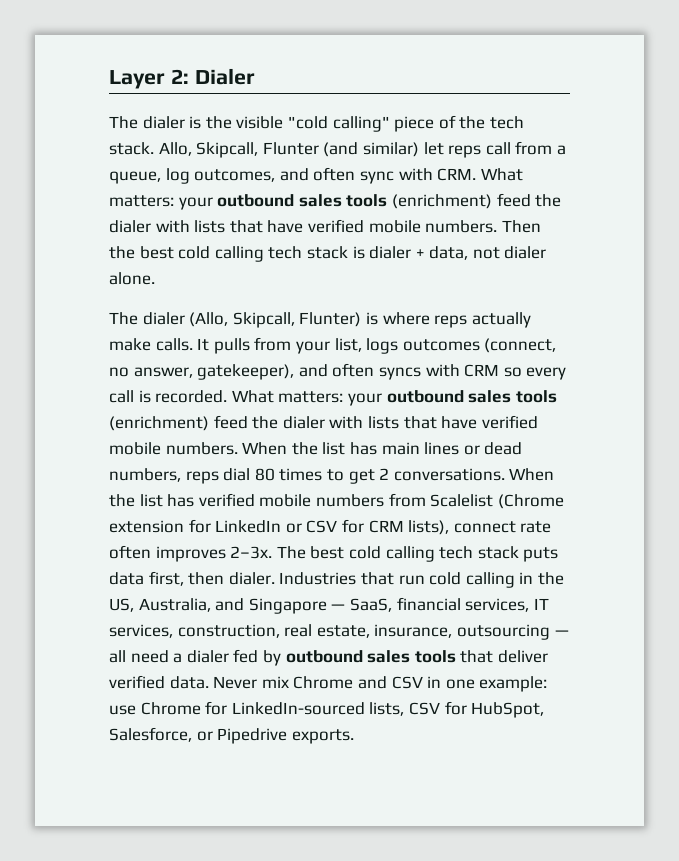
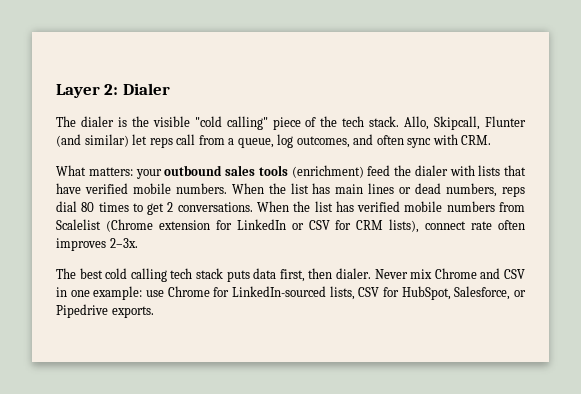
[480,168,523,181] [109,193,562,210] [109,219,541,233] [109,246,547,262] [109,272,155,285] [109,312,531,328] [109,337,557,354] [109,363,567,380] [109,390,228,403] What matters: your outbound sales tools (enrichment) feed the dialer with lists that have verified mobile numbers. Then the best cold calling tech stack is dialer + data, not dialer alone. // The dialer (Allo, Skipcall, Flunter) is where reps actually make calls. It pulls from your list, logs outcomes (connect, no answer, gatekeeper), and often syncs with CRM so every call is recorded. -> (492, 140) //
(273, 552) none -> (138, 243) //
[279,572,564,588] [109,597,549,614] [109,624,569,640] [109,649,548,666] [109,675,209,689] Industries that run cold calling in the US, Australia, and Singapore — SaaS, financial services, IT services, construction, real estate, insurance, outsourcing — all need a dialer fed by outbound sales tools that deliver verified data. -> (371, 273) none

